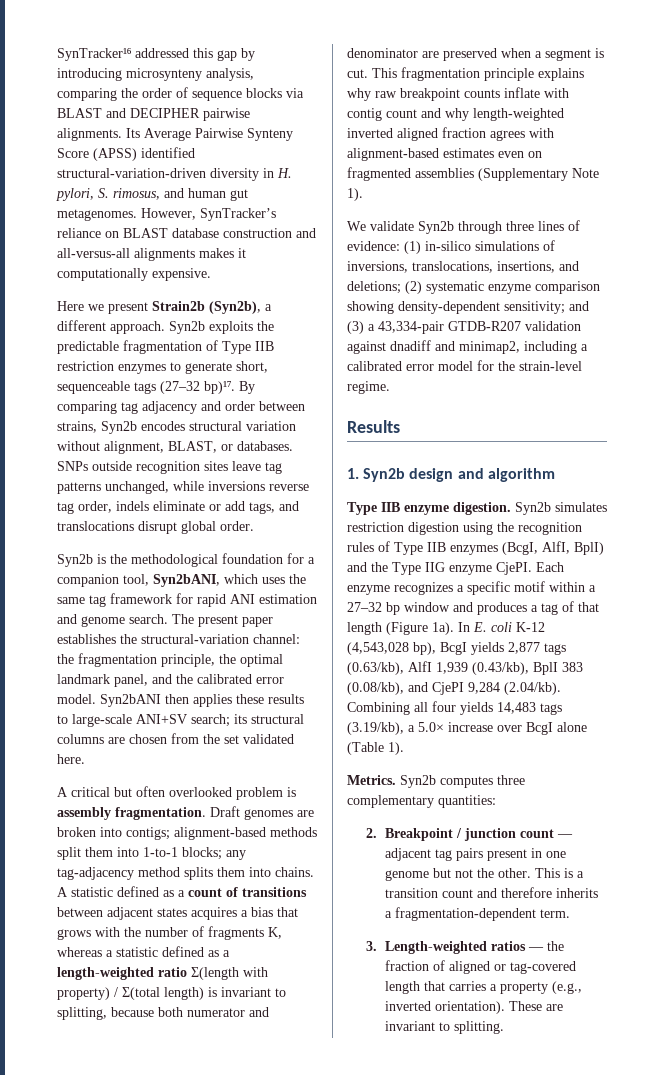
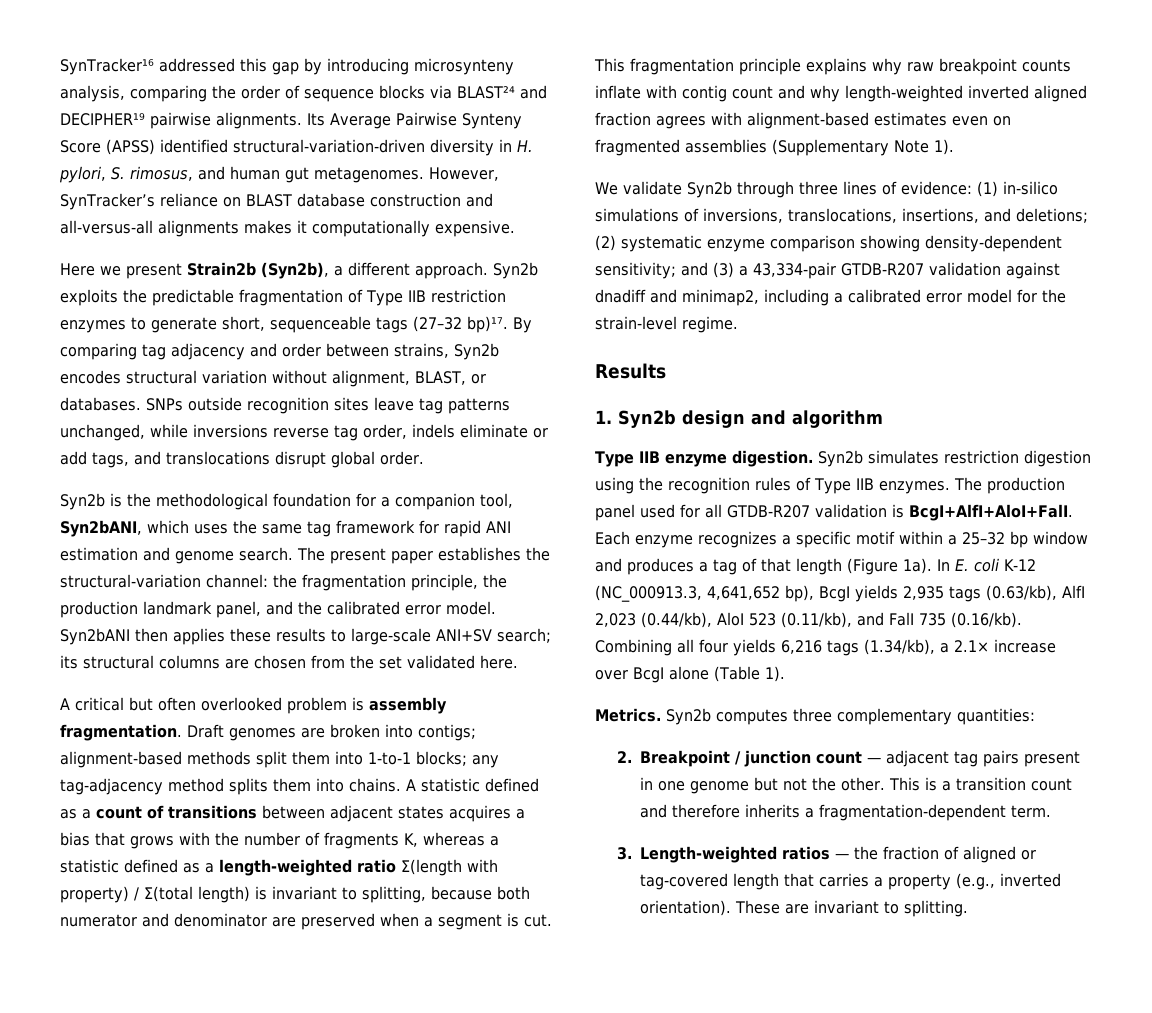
[57,108,200,118] BLAST and DECIPHER -> [457,85,547,99] [60,113,145,126] BLAST²⁴ and DECIPHER¹⁹
[240,654,283,667] optimal -> [60,601,138,618] production
[450,541,604,555] [347,562,532,575] enzymes (BcgI, AlfI, BplI) and the Type IIG enzyme CjePI. -> [878,477,1065,494] [595,504,1073,521] enzymes. The production panel used for all GTDB-R207 validation is BcgI+AlfI+AloI+FalI.
[347,602,382,612] 27–32 -> [962,532,1005,545] 25–32
[347,642,409,655] (4,543,028 -> [595,585,780,602] (NC_000913.3, 4,641,652
[508,642,540,654] 2,877 -> [903,586,944,600] 2,935
[436,662,583,675] [347,682,561,695] [347,701,562,715] [347,722,444,735] 1,939 (0.43/kb), BplI 383 (0.08/kb), and CjePI 9,284 (2.04/kb). Combining all four yields 14,483 tags (3.19/kb), a 5.0× -> [595,612,1022,628] [595,639,989,656] 2,023 (0.44/kb), AloI 523 (0.11/kb), and FalI 735 (0.16/kb). Combining all four yields 6,216 tags (1.34/kb), a 2.1×

